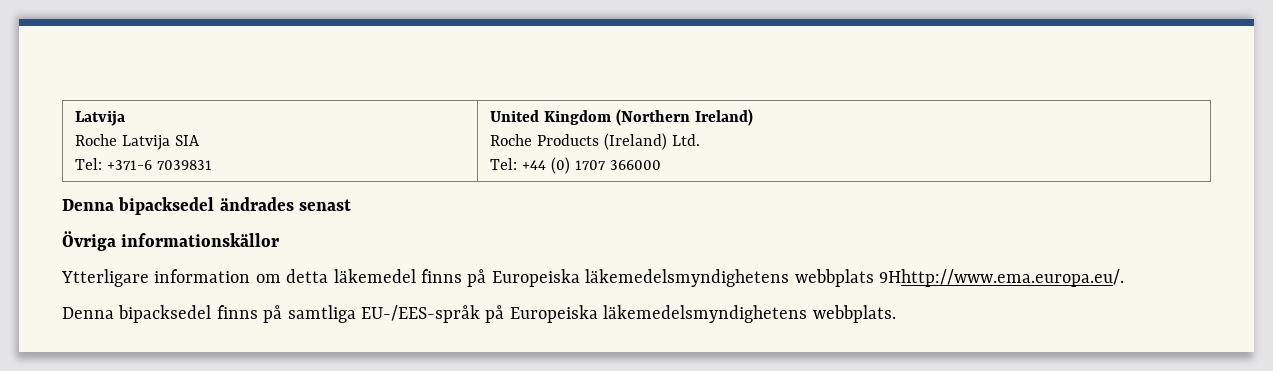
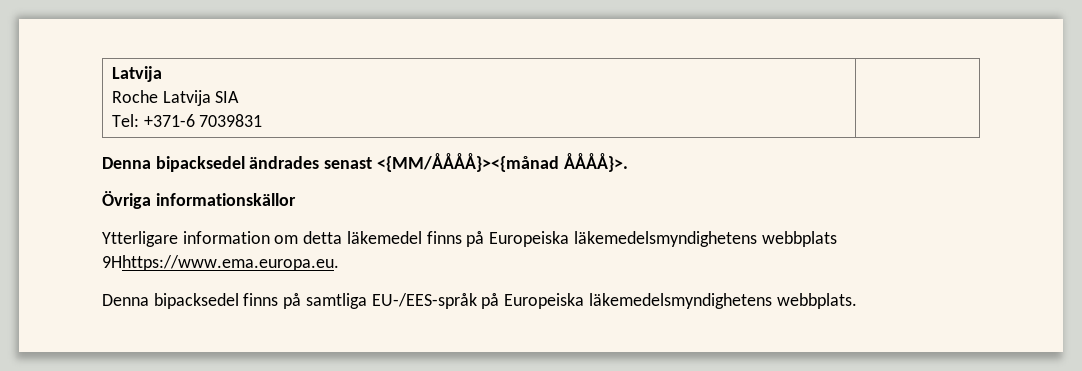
[490,109,753,126] [490,133,700,150] [490,157,661,174] United Kingdom (Northern Ireland) // Roche Products (Ireland) Ltd. // Tel: +44 (0) 1707 366000 -> (263, 120) none
(352, 205) none -> [376,153,628,172] <{MM/ÅÅÅÅ}><{månad ÅÅÅÅ}>.
[878,269,1124,287] 9Hhttp://www.ema.europa.eu/. -> [102,255,339,271] 9Hhttps://www.ema.europa.eu.

